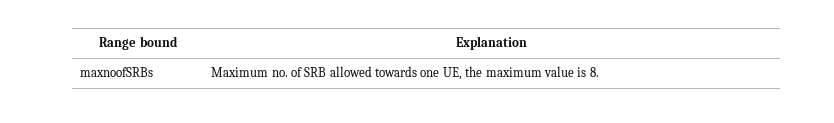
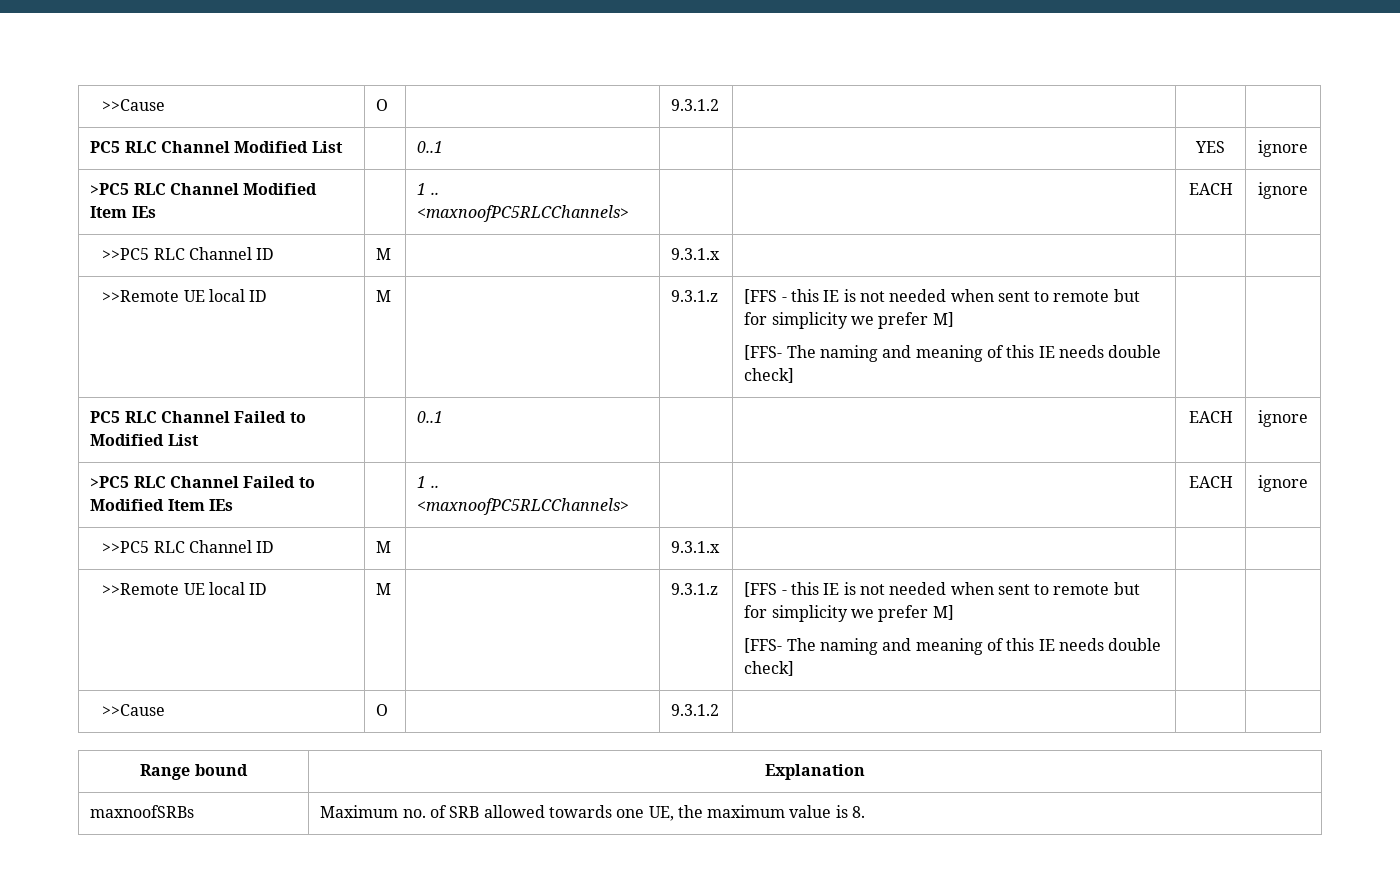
(99, 43) none -> [102,99,166,111] [376,99,389,111] [671,99,720,111] [90,141,343,153] [417,141,444,153] [1195,141,1225,153] [1258,140,1308,157] [90,183,318,195] [90,206,156,218] [417,183,439,195] [417,205,630,222] [1188,183,1233,195] [1258,182,1308,199] [102,247,275,260] [376,248,392,260] [671,248,721,260] [102,289,268,302] [376,290,392,302] [671,290,719,302] [744,289,1140,304] [744,312,954,329] [744,345,1162,362] [744,368,795,383] [90,411,306,423] [90,434,199,446] [417,411,444,423] [1188,411,1233,423] [1258,410,1308,427] [90,476,315,488] [90,499,233,511] [417,476,439,488] [417,498,630,515] [1188,476,1233,488] [1258,475,1308,492] [102,540,275,553] [376,541,392,553] [671,541,721,553] [102,582,268,595] [376,583,392,595] [671,583,719,595] [744,582,1140,597] [744,605,954,622] [744,638,1162,655] [744,661,795,676] [102,704,166,716] [376,704,389,716] [671,704,720,716] >>Cause | O | | 9.3.1.2 | | | // PC5 RLC Channel Modified List | | 0..1 | | | YES | ignore // >PC5 RLC Channel Modified Item IEs | | 1 .. <maxnoofPC5RLCChannels> | | | EACH | ignore // >>PC5 RLC Channel ID | M | | 9.3.1.x | | | // >>Remote UE local ID | M | | 9.3.1.z | [FFS - this IE is not needed when sent to remote but for simplicity we prefer M] // [FFS- The naming and meaning of this IE needs double check] | | // PC5 RLC Channel Failed to Modified List | | 0..1 | | | EACH | ignore // >PC5 RLC Channel Failed to Modified Item IEs | | 1 .. <maxnoofPC5RLCChannels> | | | EACH | ignore // >>PC5 RLC Channel ID | M | | 9.3.1.x | | | // >>Remote UE local ID | M | | 9.3.1.z | [FFS - this IE is not needed when sent to remote but for simplicity we prefer M] // [FFS- The naming and meaning of this IE needs double check] | | // >>Cause | O | | 9.3.1.2 | | | //

